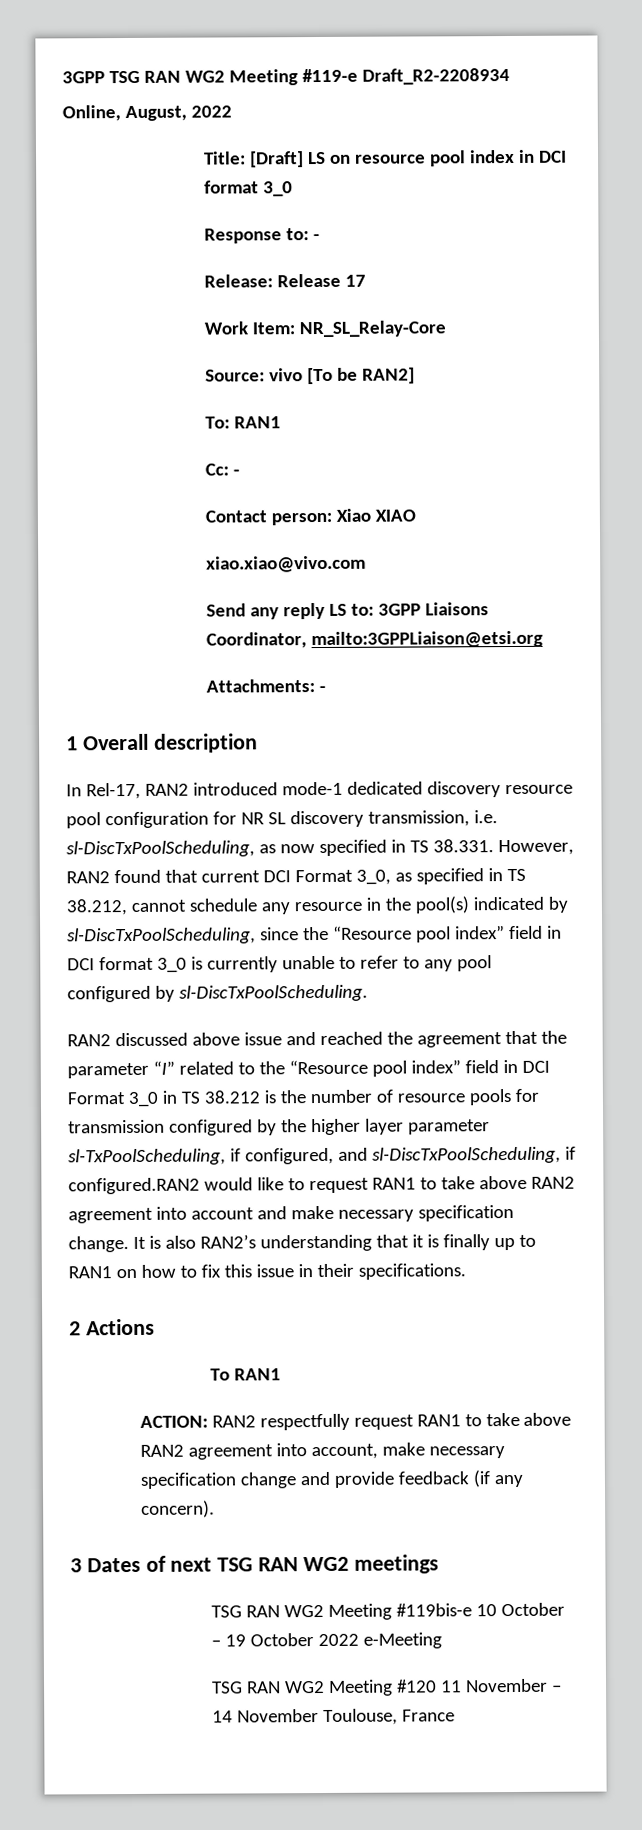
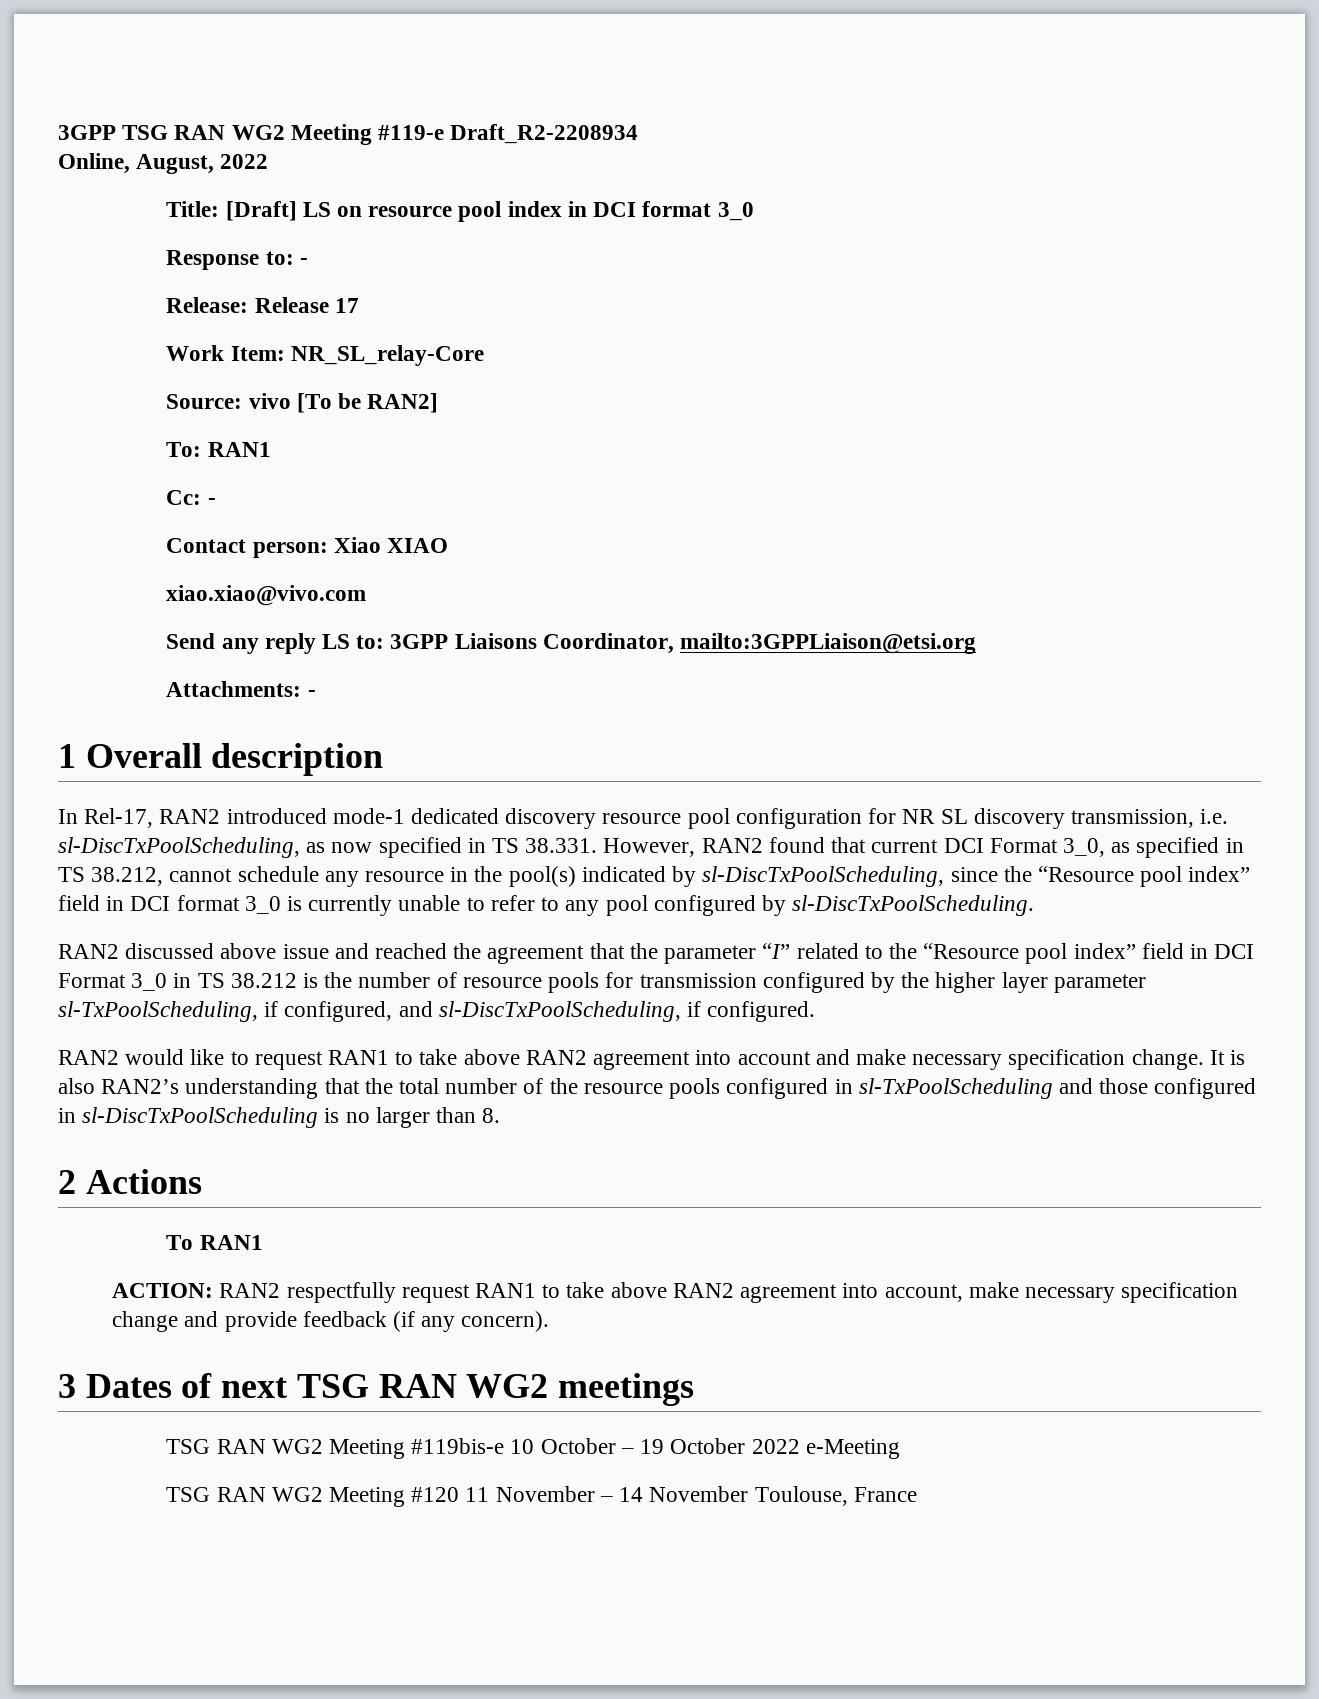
[299,320,447,338] NR_SL_Relay-Core -> [290,345,484,366] NR_SL_relay-Core
[68,1177,200,1195] configured.RAN2 -> [707,1001,816,1022] [58,1050,119,1065] configured. // RAN2
[411,1234,536,1251] [68,1263,466,1280] it is finally up to RAN1 on how to fix this issue in their specifications. -> [364,1078,1257,1099] [58,1107,501,1128] the total number of the resource pools configured in sl-TxPoolScheduling and those configured in sl-DiscTxPoolScheduling is no larger than 8.

